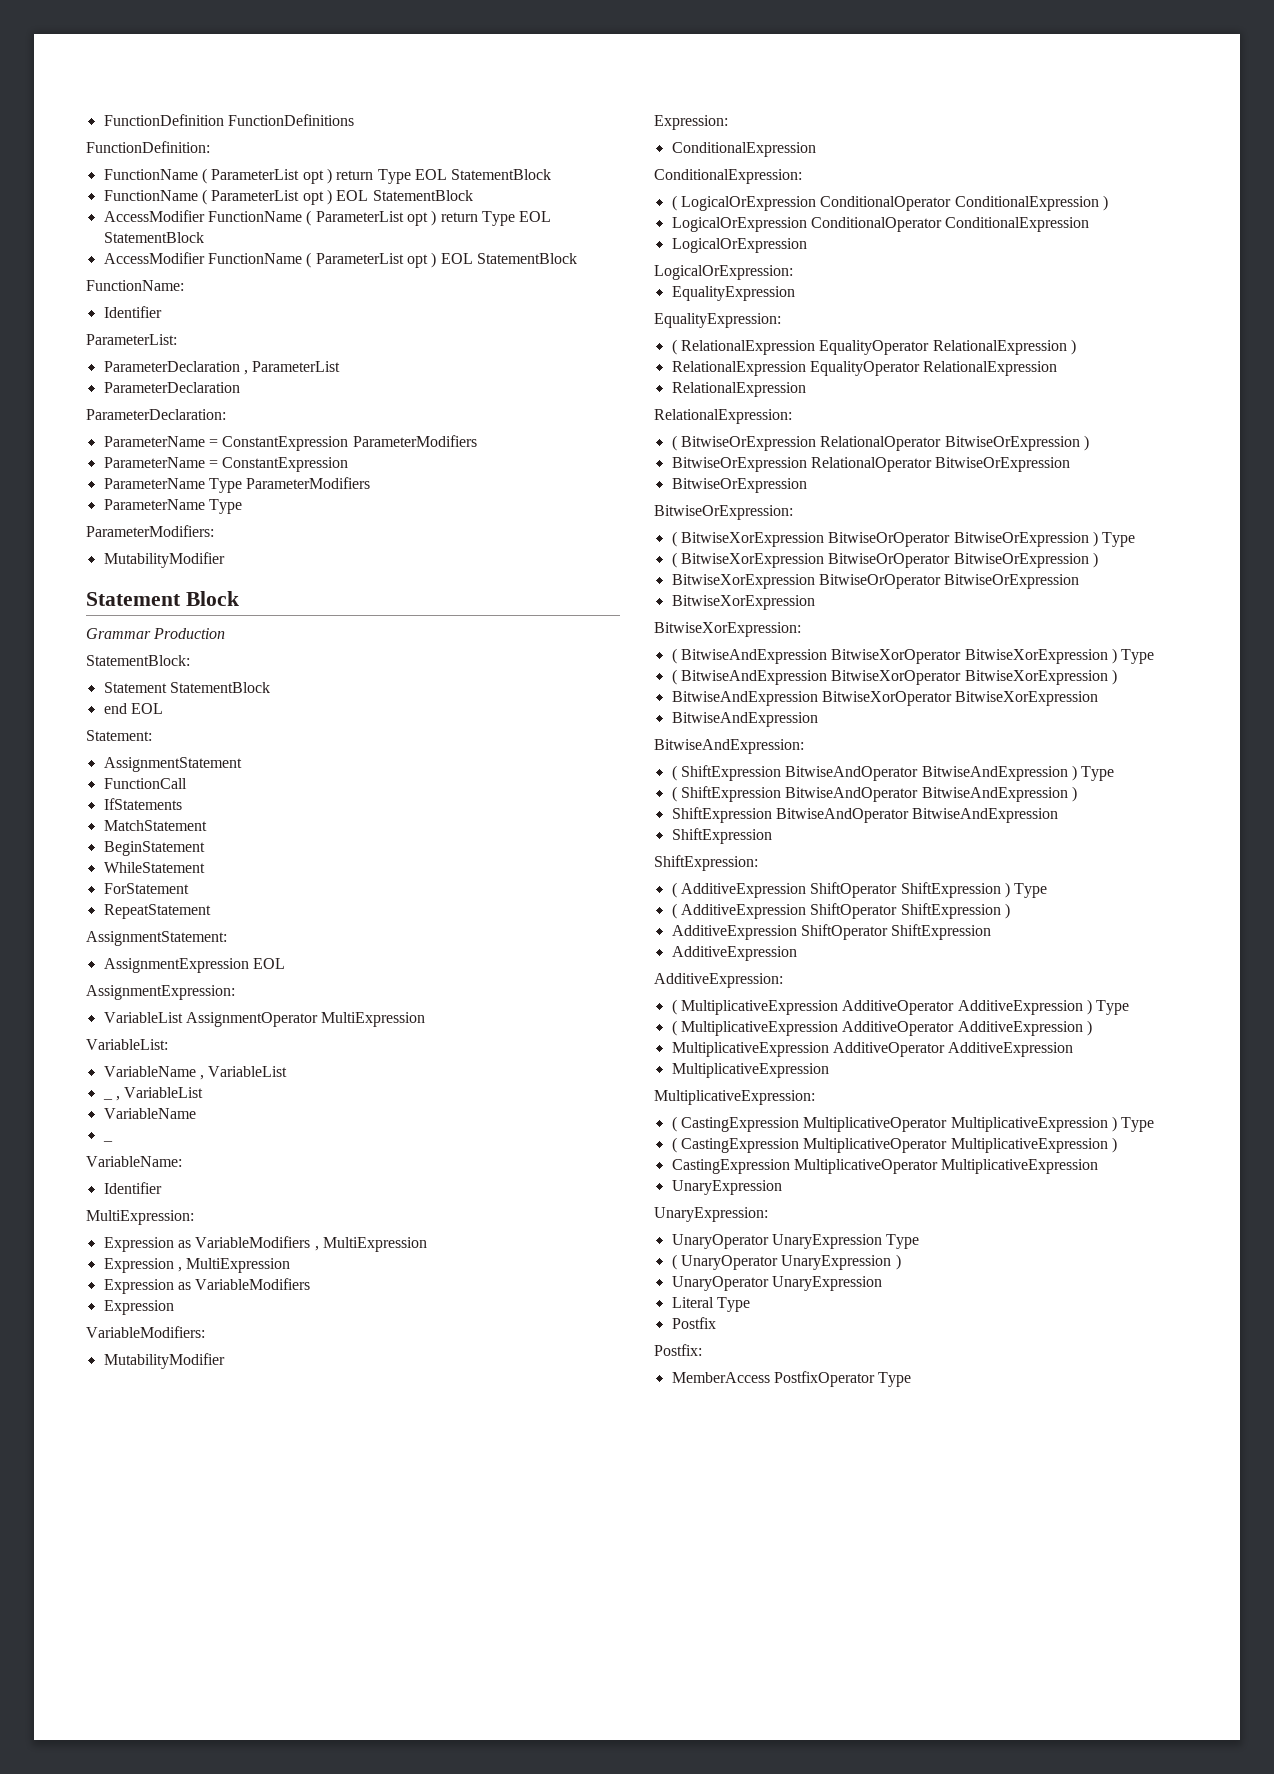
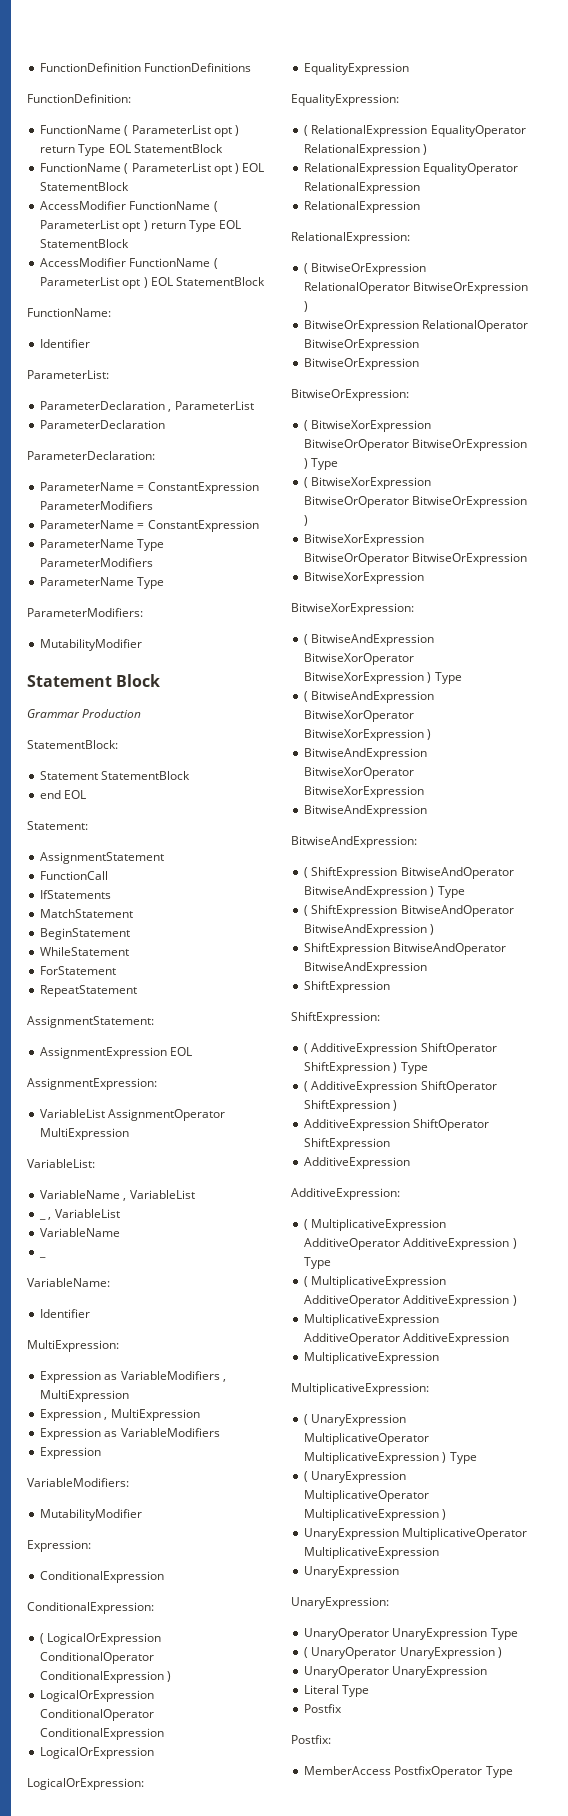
[680,1117,799,1132] CastingExpression -> [311,1414,407,1426] UnaryExpression
[680,1138,799,1153] CastingExpression -> [311,1471,407,1483] UnaryExpression
[671,1159,790,1174] CastingExpression -> [304,1528,400,1540] UnaryExpression

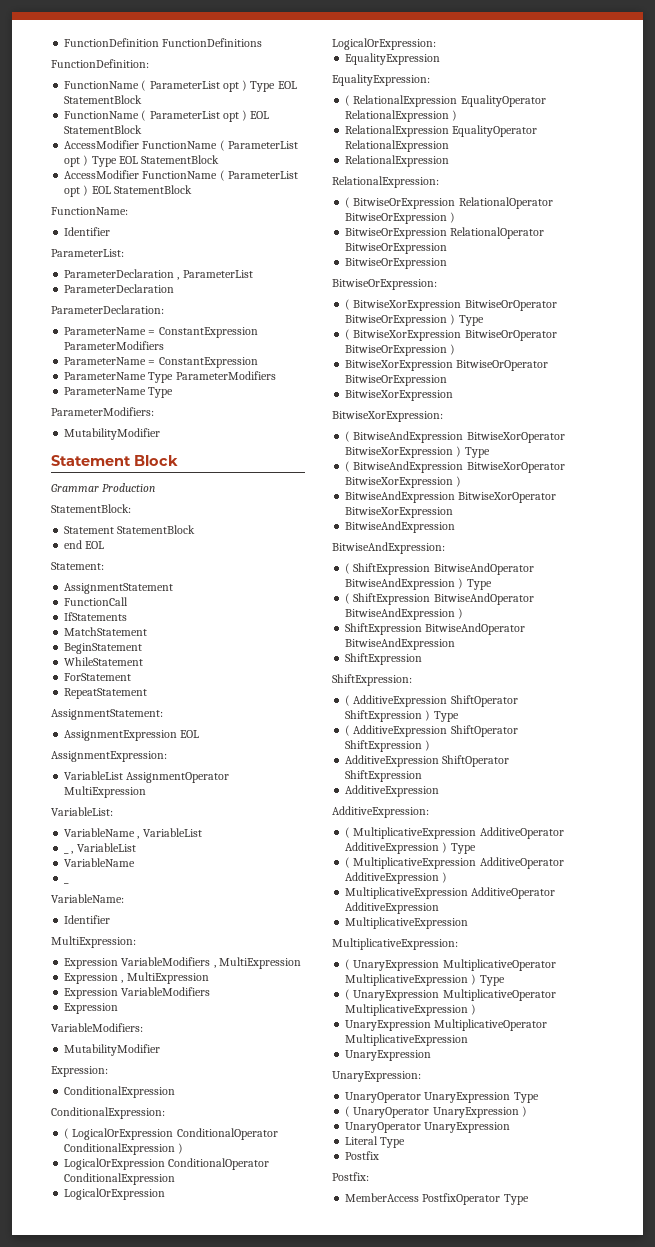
[40,146,76,153] return -> (248, 85) none
[150,222,186,229] return -> (89, 160) none
[104,1374,118,1380] as -> (119, 963) none
[104,1431,118,1437] as -> (119, 993) none

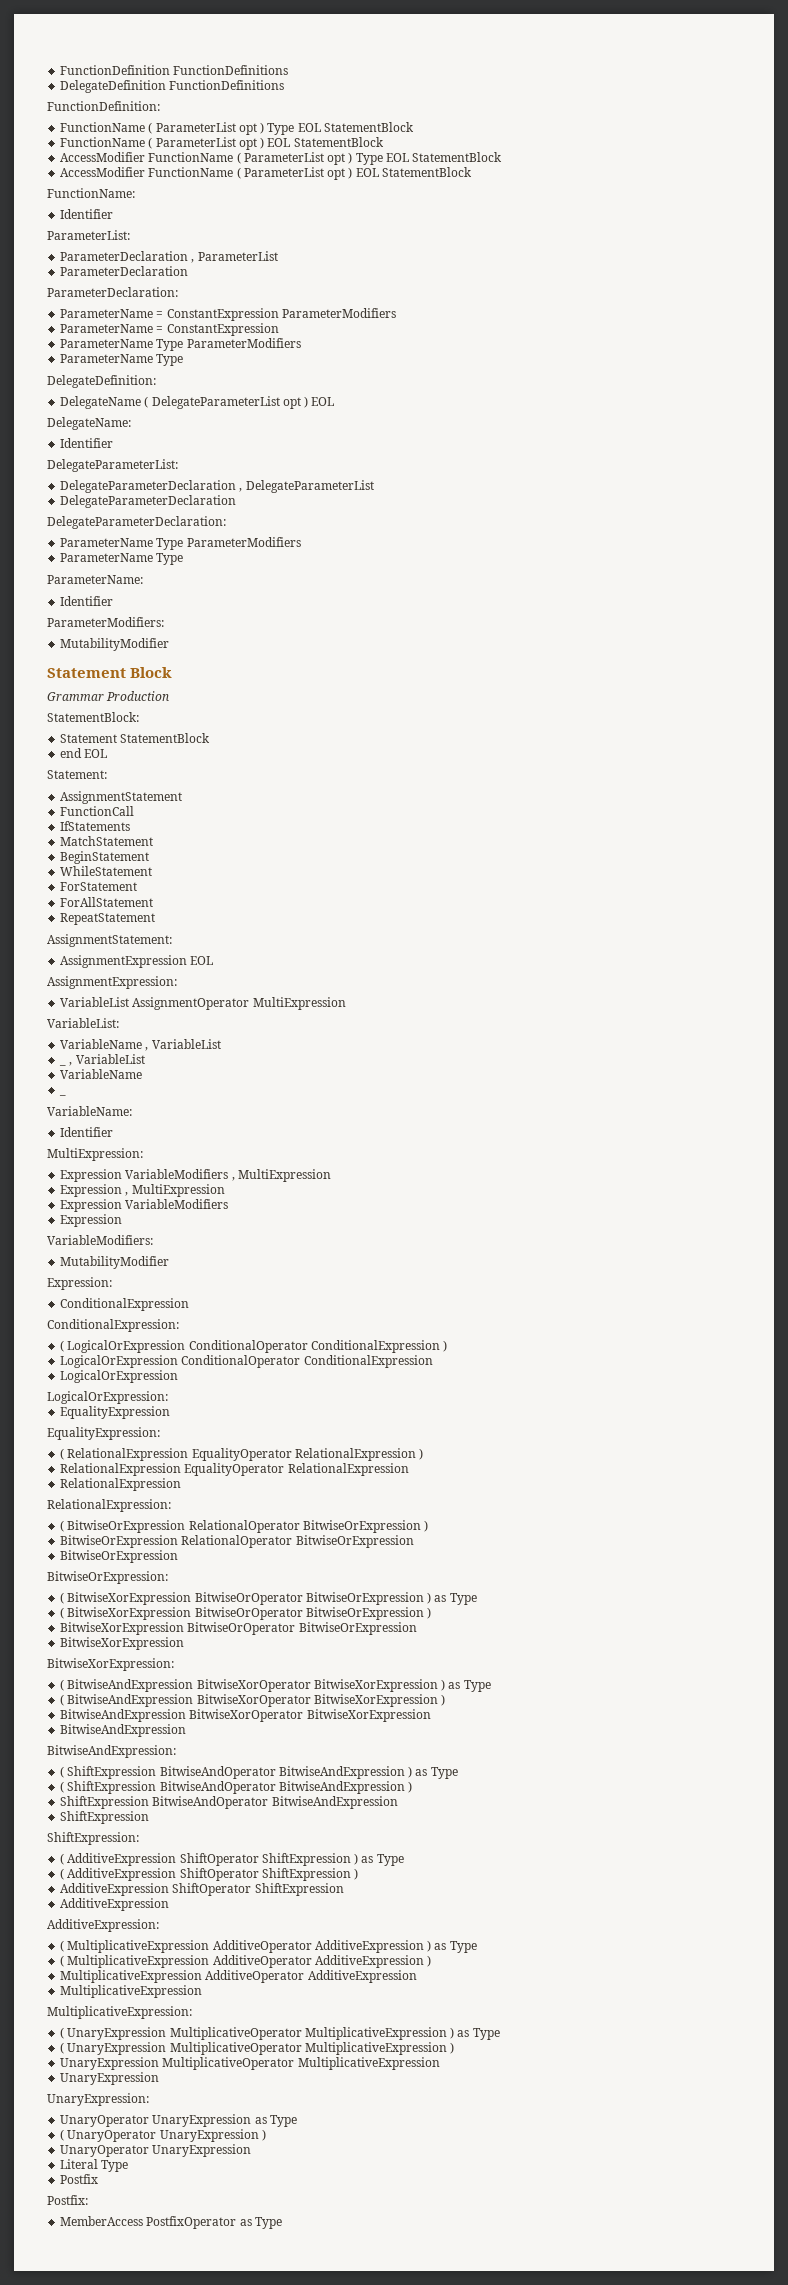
(263, 42) none -> [60,80,285,93] // DelegateDefinition FunctionDefinitions
(174, 392) none -> [47,375,156,388] [60,396,335,409] [47,417,131,430] [60,438,114,448] [47,459,178,472] [60,480,374,493] [60,495,237,508] [47,516,226,529] [60,537,301,550] [60,553,184,565] [47,575,143,584] [60,596,114,606] // DelegateDefinition: // DelegateName ( DelegateParameterList opt ) EOL // DelegateName: // Identifier // DelegateParameterList: // DelegateParameterDeclaration , DelegateParameterList // DelegateParameterDeclaration // DelegateParameterDeclaration: // ParameterName Type ParameterModifiers // ParameterName Type // ParameterName: // Identifier
(132, 677) none -> [60,897,154,907] // ForAllStatement
(456, 319) none -> [434,1595,447,1602] as
(462, 451) none -> [448,1682,461,1689] as
(464, 583) none -> [415,1769,428,1776] as
(431, 715) none -> [361,1856,374,1863] as
(448, 847) none -> [434,1943,447,1950] as
(477, 979) none -> [457,2030,470,2037] as
(511, 1097) none -> [254,2117,267,2124] as
(501, 1199) none -> [239,2219,252,2226] as

